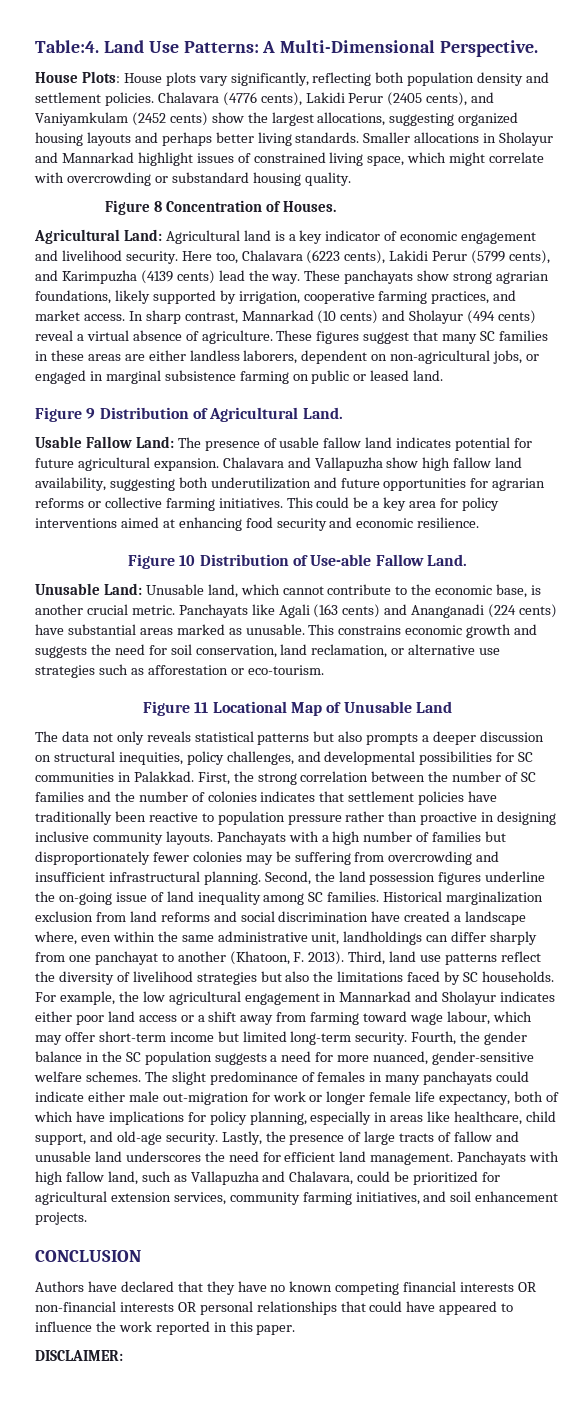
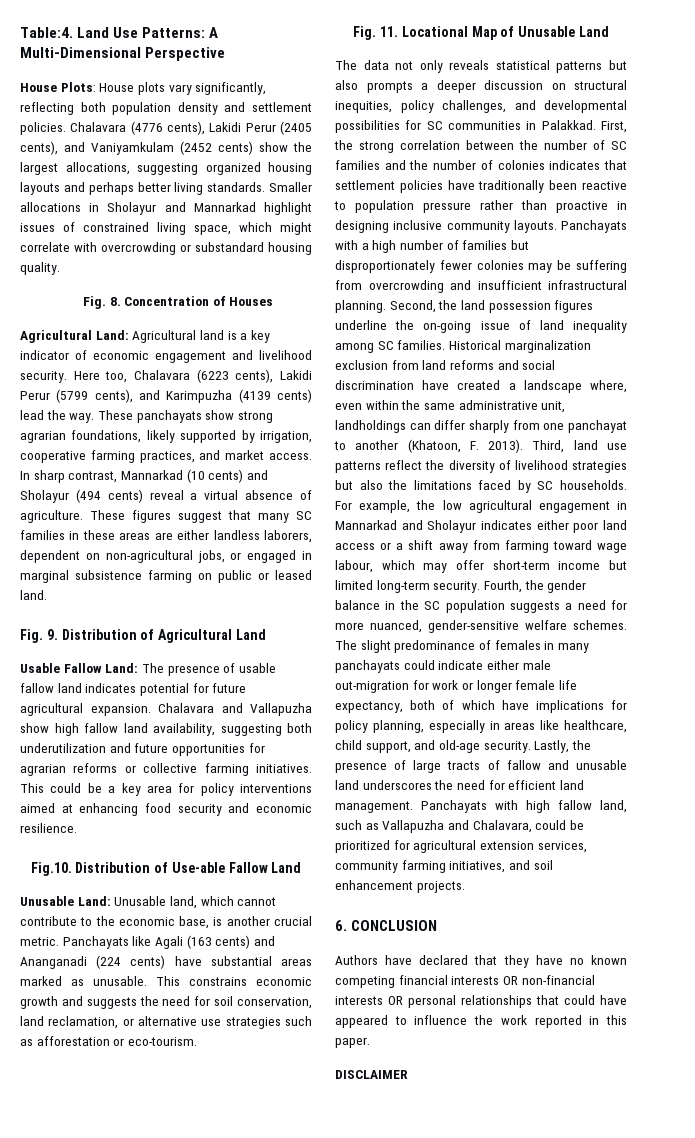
[440,40,539,57] Perspective. -> [145,47,226,61] Perspective
[105,200,163,215] Figure 8 -> [82,296,121,309] Fig. 8.
[283,201,337,212] Houses. -> [229,297,274,306] Houses
[35,407,96,422] Figure 9 -> [20,629,58,643] Fig. 9.
[302,407,343,419] Land. -> [235,629,266,640] Land
[128,554,196,569] Figure 10 -> [30,862,72,876] Fig.10.
[426,554,467,566] Land. -> [271,862,302,873] Land
[143,701,209,716] Figure 11 -> [353,26,398,40] Fig. 11.
(87, 1218) none -> [335,920,347,931] 6.
[35,1350,123,1361] DISCLAIMER: -> [335,1070,408,1079] DISCLAIMER

